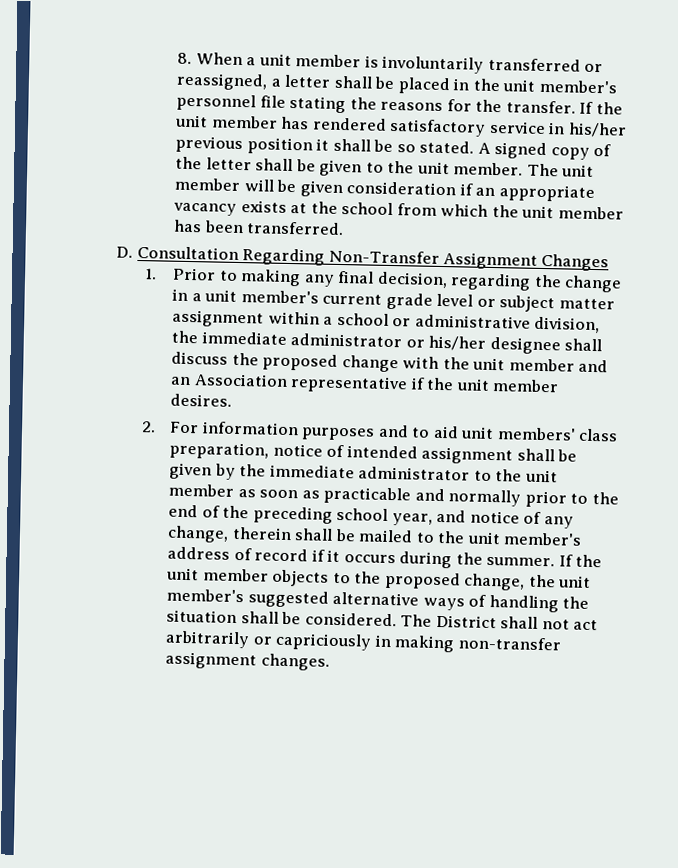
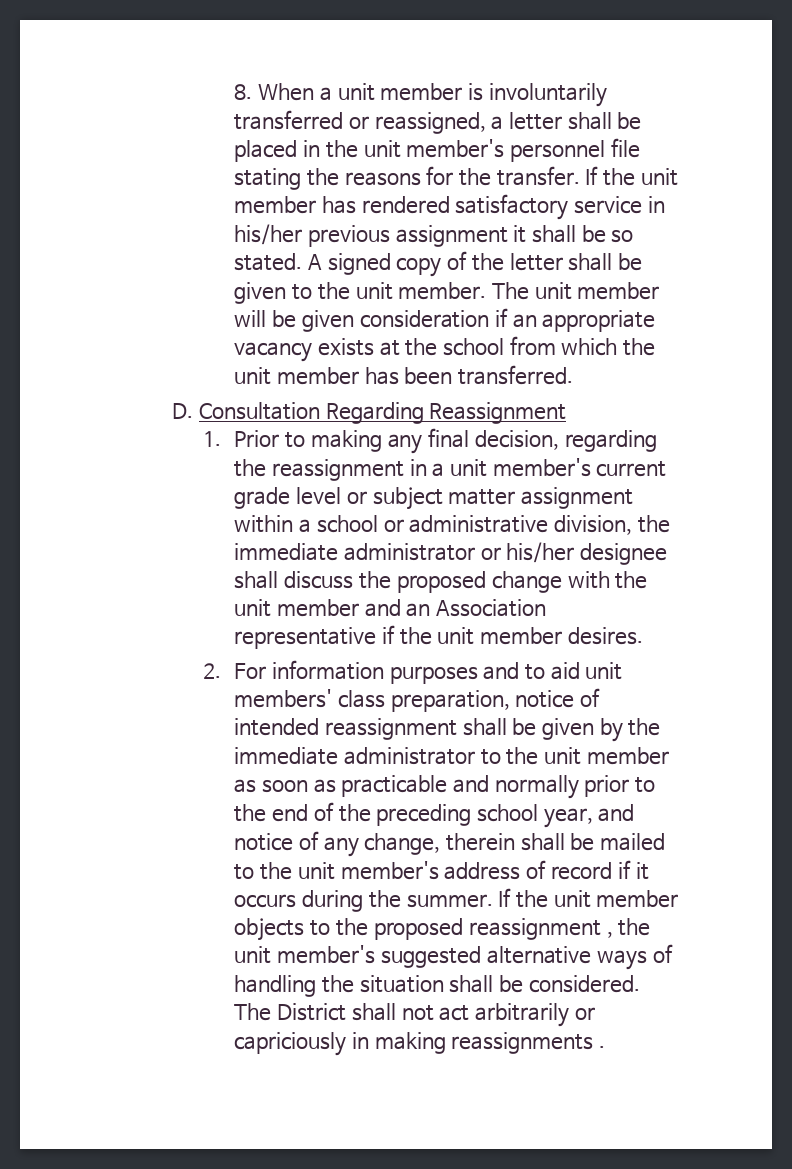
[246,137,313,155] position -> [395,225,508,247] assignment
[328,249,610,272] Non-Transfer Assignment Changes -> [429,402,567,424] Reassignment
[564,275,623,293] change -> [272,459,405,481] reassignment
[421,446,514,465] assignment -> [325,718,458,740] reassignment
[463,573,526,591] change, -> [469,918,613,940] reassignment ,
[457,636,562,651] [165,651,330,671] non-transfer assignment changes. -> [451,1032,606,1054] reassignments .

